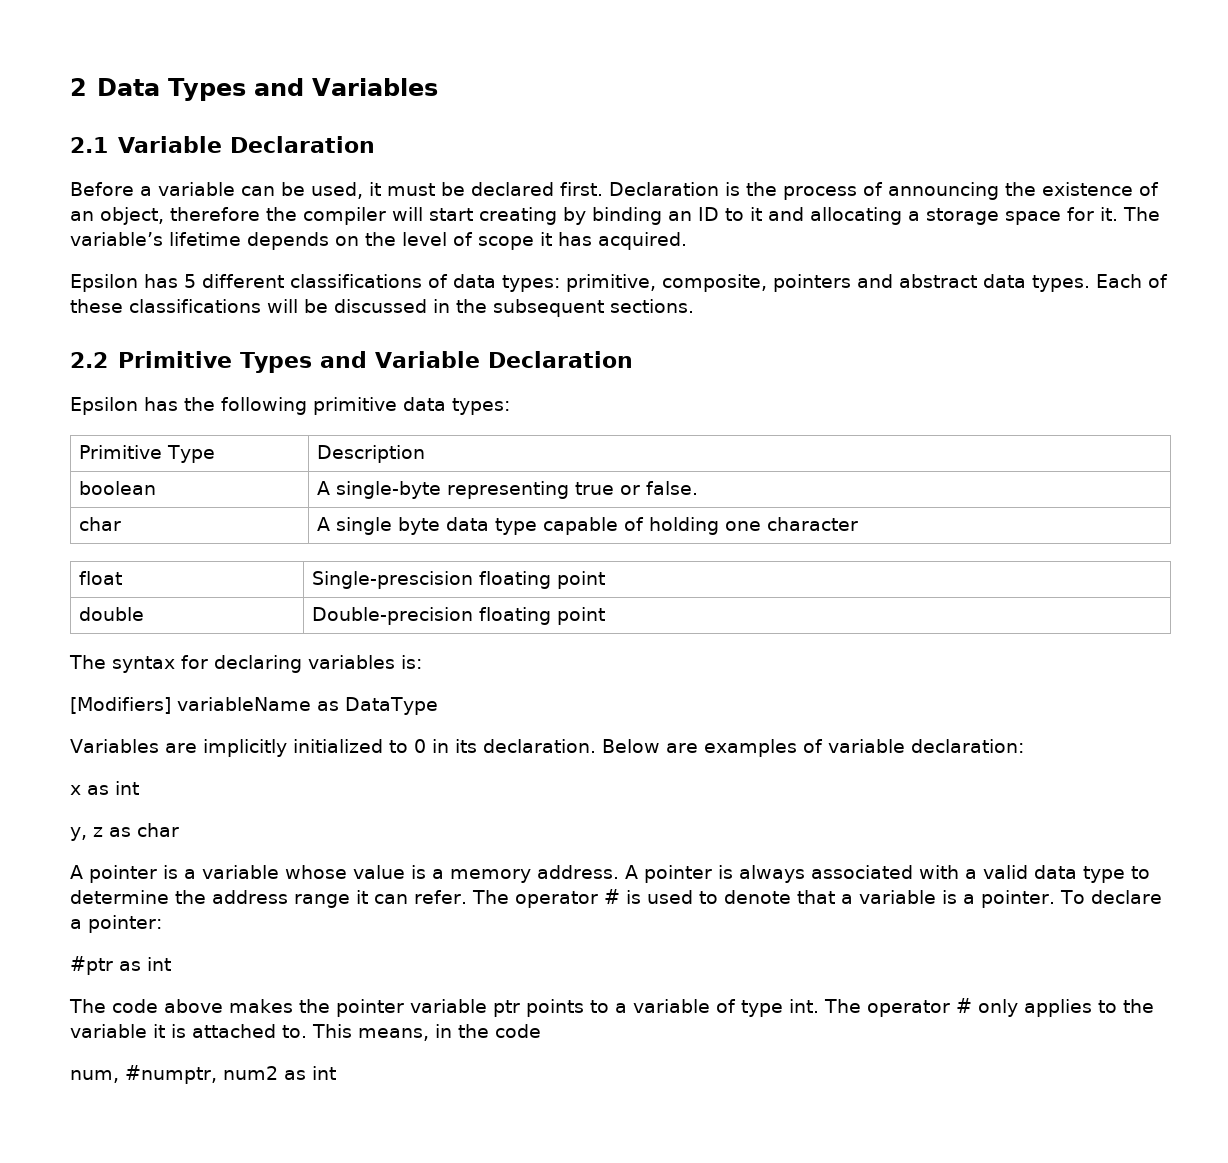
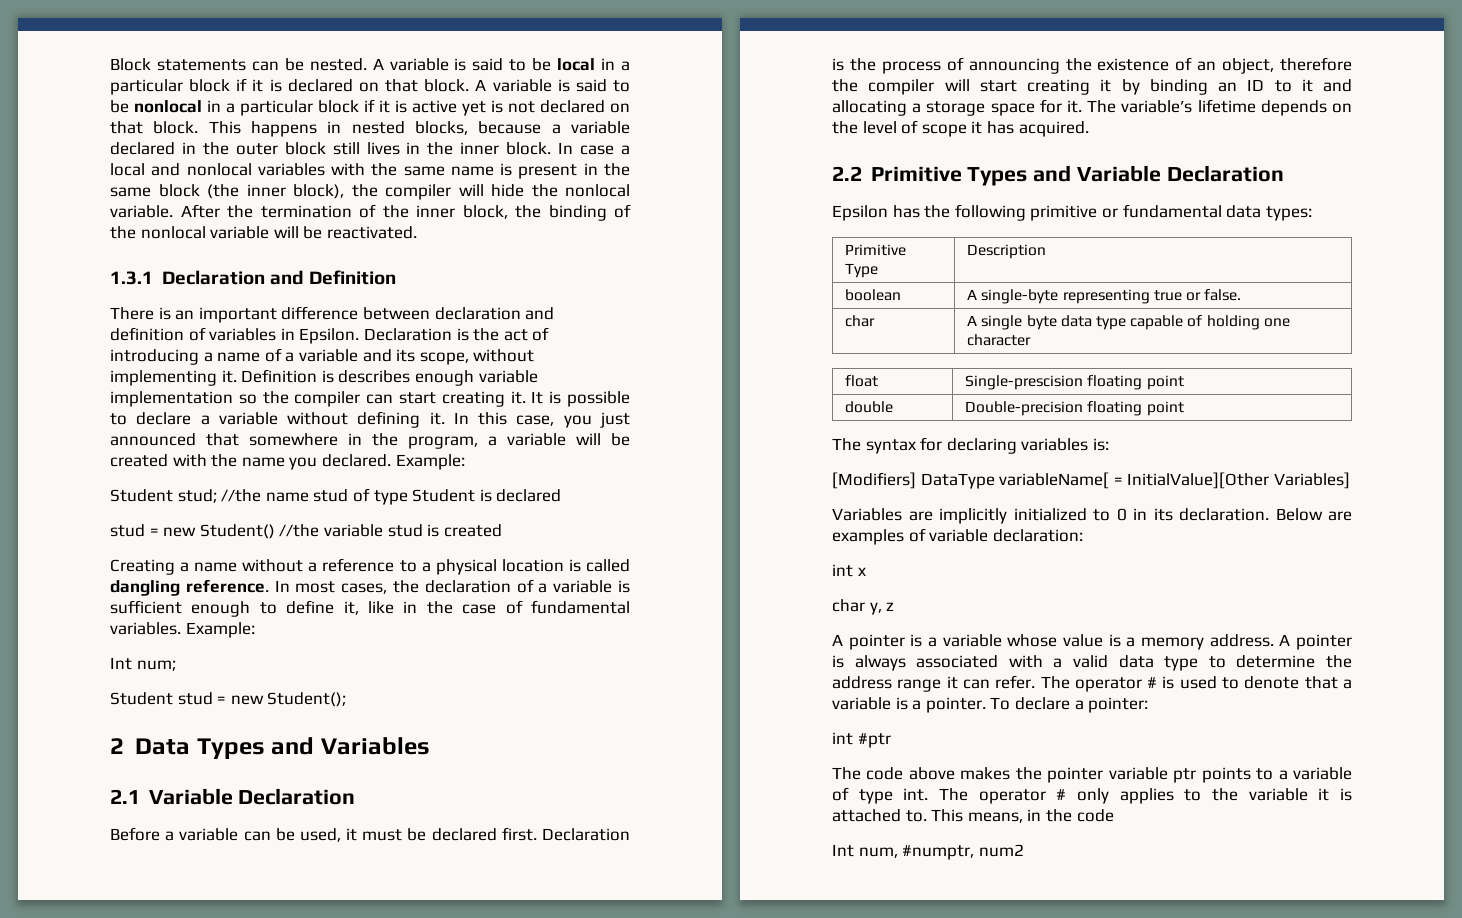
(70, 87) none -> [110,58,630,71] [110,78,630,95] [110,99,630,116] [110,121,630,137] [110,142,630,155] [110,163,630,179] [110,184,630,200] [110,204,631,221] [110,226,417,239] [110,270,396,285] [110,306,555,323] [110,327,550,344] [110,348,535,365] [110,369,538,386] [110,391,630,407] [110,411,630,428] [110,433,630,449] [110,454,465,470] [110,488,562,505] [110,524,502,539] [110,558,630,575] [110,579,630,596] [110,600,630,617] [110,622,255,638] [110,657,176,671] [110,692,347,707] Block statements can be nested. A variable is said to be local in a particular block if it is declared on that block. A variable is said to be nonlocal in a particular block if it is active yet is not declared on that block. This happens in nested blocks, because a variable declared in the outer block still lives in the inner block. In case a local and nonlocal variables with the same name is present in the same block (the inner block), the compiler will hide the nonlocal variable. After the termination of the inner block, the binding of the nonlocal variable will be reactivated. // 1.3.1 Declaration and Definition // There is an important difference between declaration and definition of variables in Epsilon. Declaration is the act of introducing a name of a variable and its scope, without implementing it. Definition is describes enough variable implementation so the compiler can start creating it. It is possible to declare a variable without defining it. In this case, you just announced that somewhere in the program, a variable will be created with the name you declared. Example: // Student stud; //the name stud of type Student is declared // stud = new Student() //the variable stud is created // Creating a name without a reference to a physical location is called dangling reference. In most cases, the declaration of a variable is sufficient enough to define it, like in the case of fundamental variables. Example: // Int num; // Student stud = new Student(); //
(557, 216) none -> [1100,79,1112,92] it
[70,274,1168,292] [70,299,694,317] // Epsilon has 5 different classifications of data types: primitive, composite, pointers and abstract data types. Each of these classifications will be discussed in the subsequent sections. -> (1089, 129) none
(397, 406) none -> [1101,204,1222,218] or fundamental
[177,697,339,711] variableName as -> (916, 480) none
(438, 706) none -> [999,472,1350,489] variableName[ = InitialValue][Other Variables]
(1024, 746) none -> [832,564,853,577] int
[87,781,139,795] as int // -> [832,599,865,612] // char
[109,823,179,837] as char -> (895, 606) none
(162, 924) none -> [832,732,853,745] int
[119,957,171,971] as int -> (891, 740) none
(541, 1031) none -> [832,844,854,857] Int
[284,1066,336,1080] as int -> (1024, 850) none

